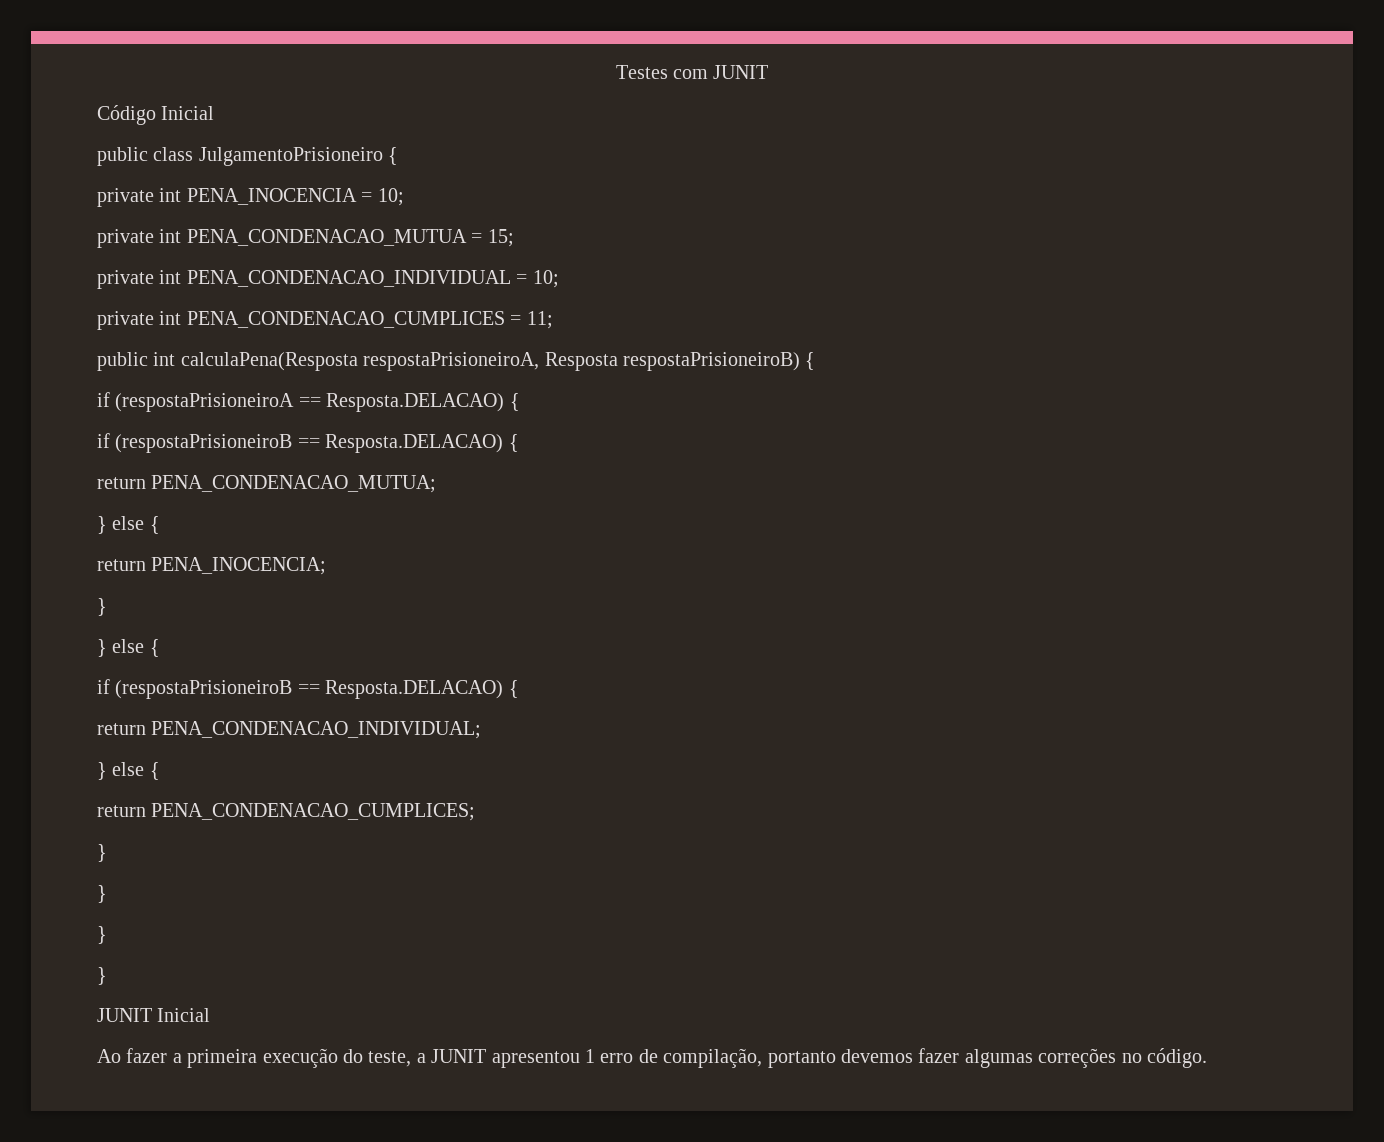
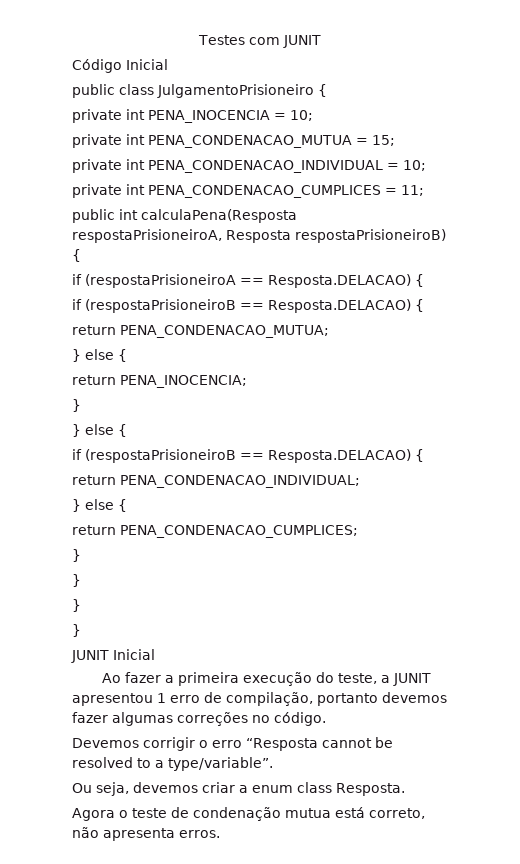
(1207, 1058) none -> [72,737,393,751] [72,757,273,771] [72,782,405,796] [72,807,425,821] [72,827,220,841] // Devemos corrigir o erro “Resposta cannot be resolved to a type/variable”. // Ou seja, devemos criar a enum class Resposta. // Agora o teste de condenação mutua está correto, não apresenta erros.

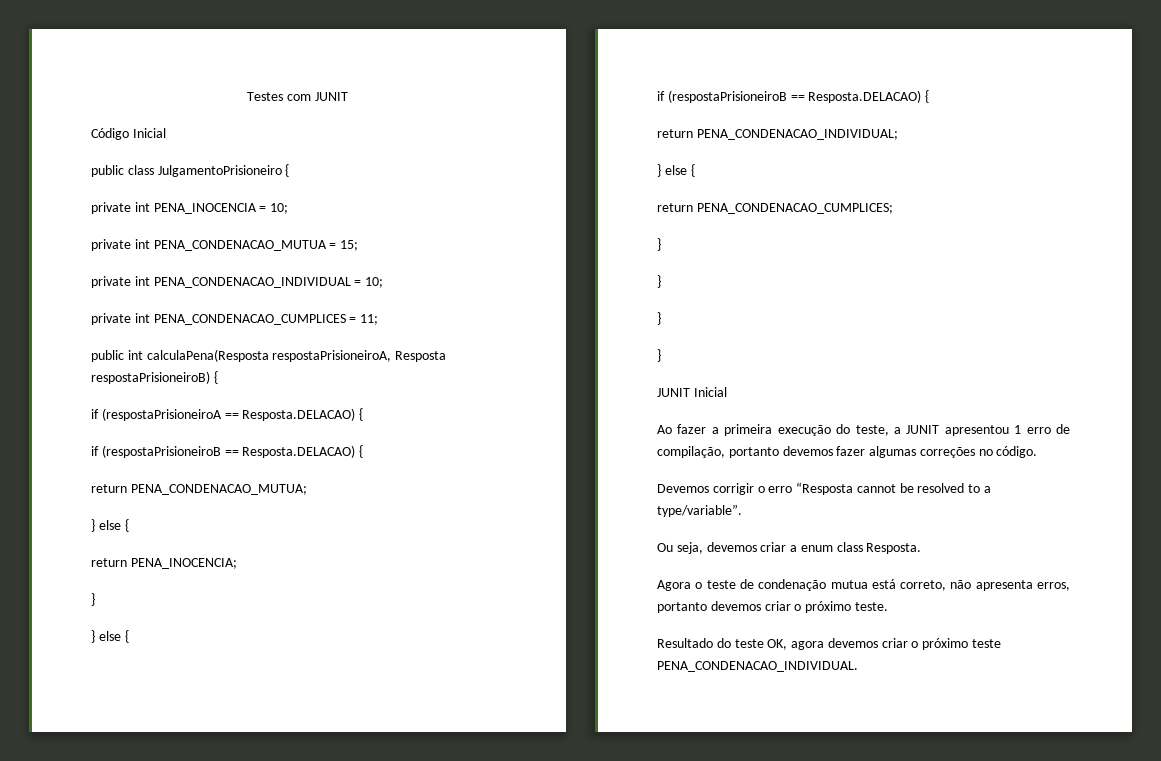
[179,830,220,838] erros. -> [1037,582,1070,591] [657,601,888,613] [657,638,1002,650] [657,661,858,672] erros, portanto devemos criar o próximo teste. // Resultado do teste OK, agora devemos criar o próximo teste PENA_CONDENACAO_INDIVIDUAL.

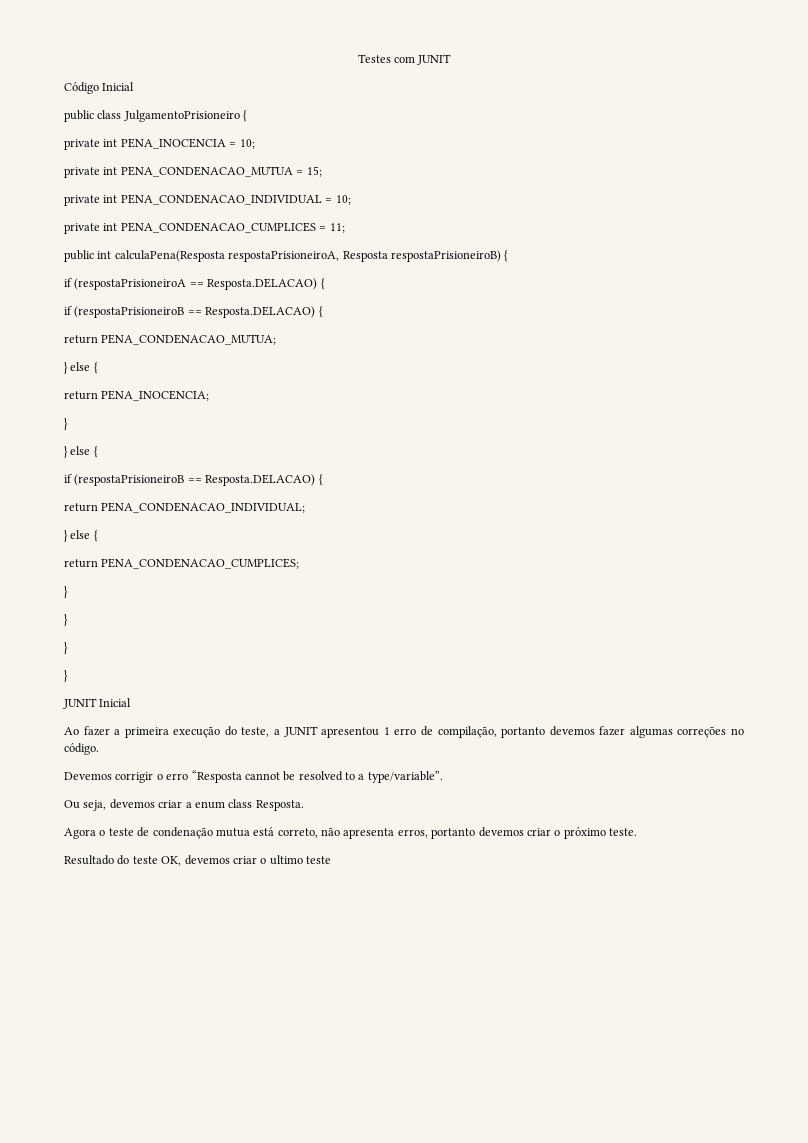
[791,638,1002,650] [657,661,858,672] agora devemos criar o próximo teste PENA_CONDENACAO_INDIVIDUAL. -> [184,855,331,865] devemos criar o ultimo teste

